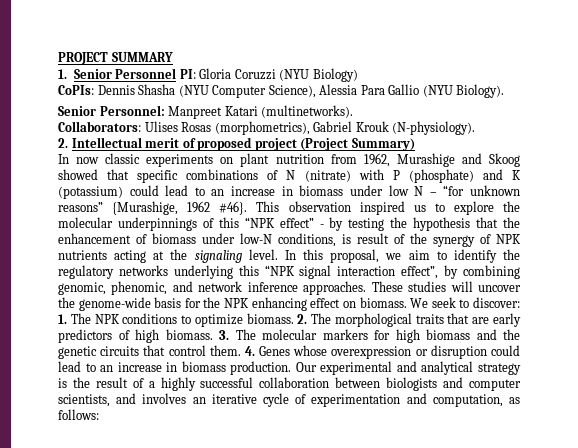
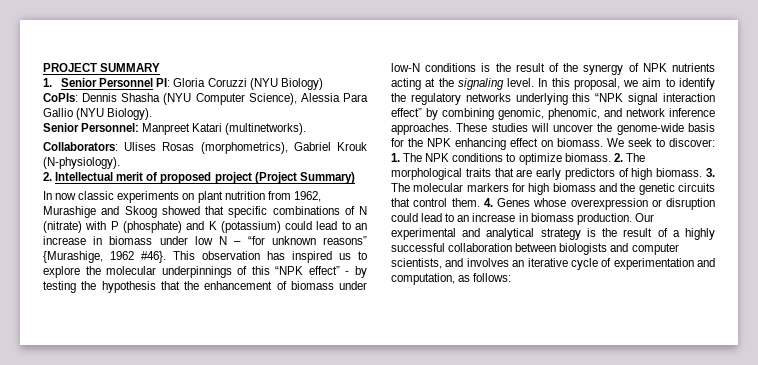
(351, 206) none -> [267,251,285,260] has
[278,233,351,247] conditions, is -> [425,63,511,72] conditions is the
[401,266,439,279] effect”, -> [391,108,422,117] effect”

